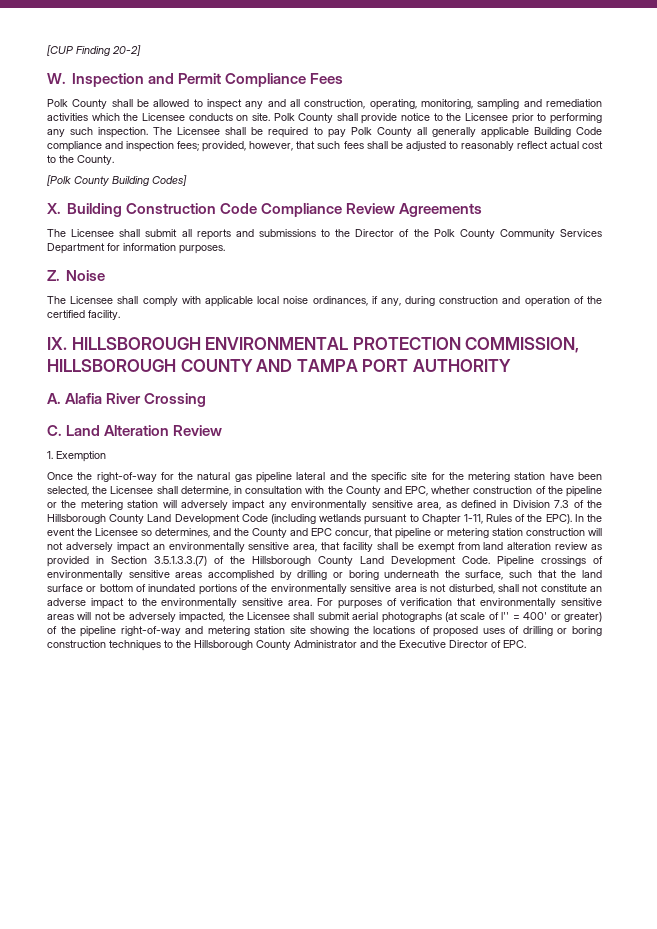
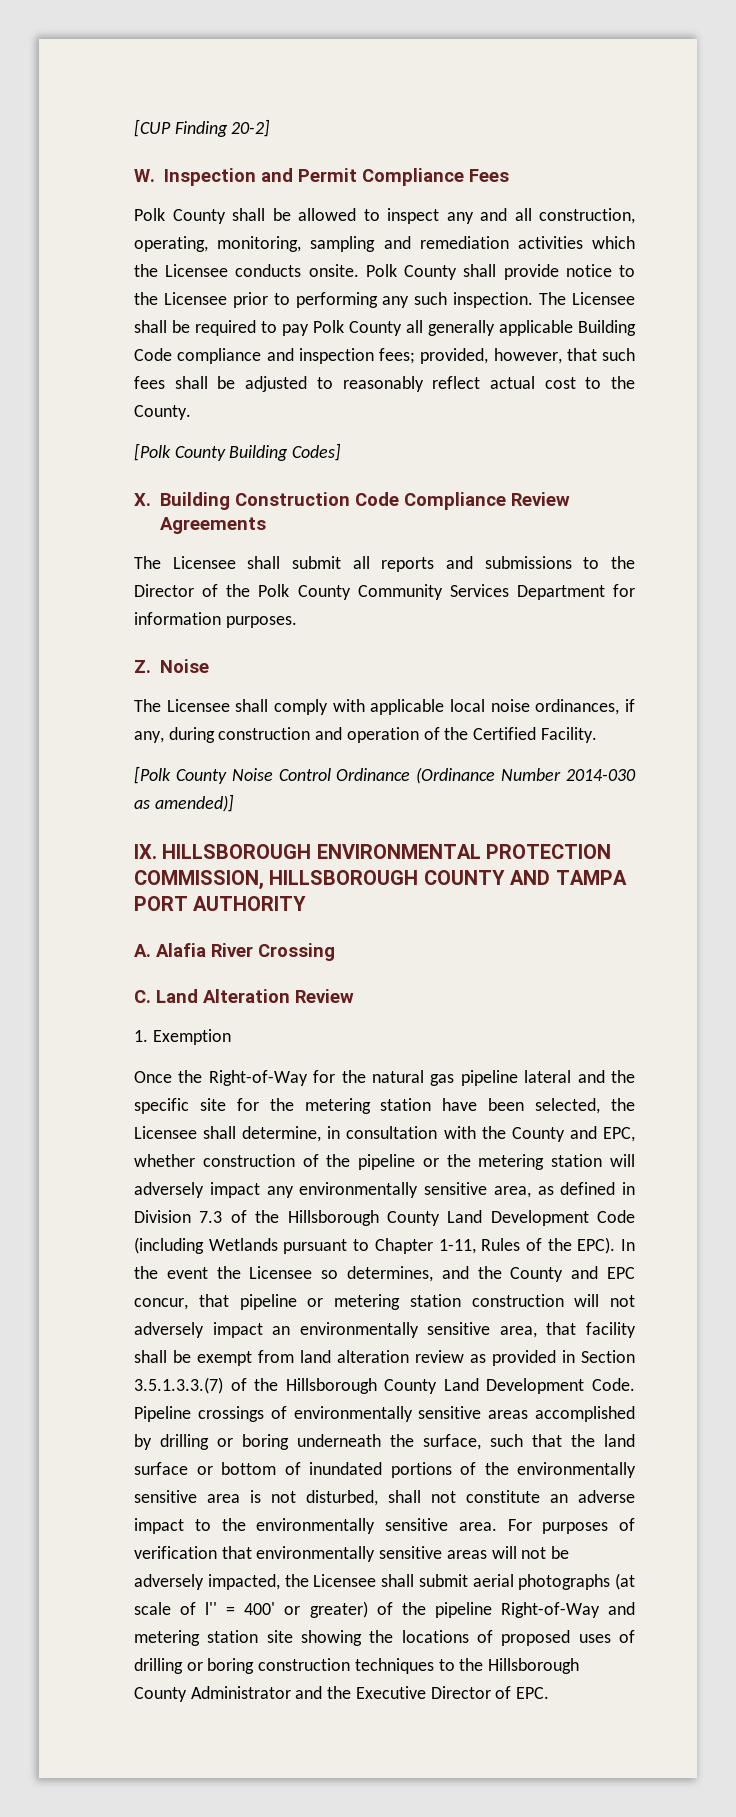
[236,113,270,121] on site. -> [308,264,359,277] onsite.
[47,310,120,320] certified facility. -> [473,727,597,743] [134,766,636,784] [134,794,234,812] Certified Facility. // [Polk County Noise Control Ordinance (Ordinance Number 2014-030 as amended)]
[96,472,157,482] right-of-way -> [208,1070,308,1086] Right-of-Way
[319,514,362,522] wetlands -> [208,1238,278,1251] Wetlands
[120,626,181,636] right-of-way -> [500,1602,600,1618] Right-of-Way

